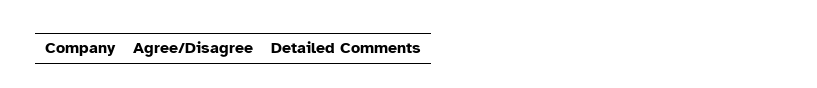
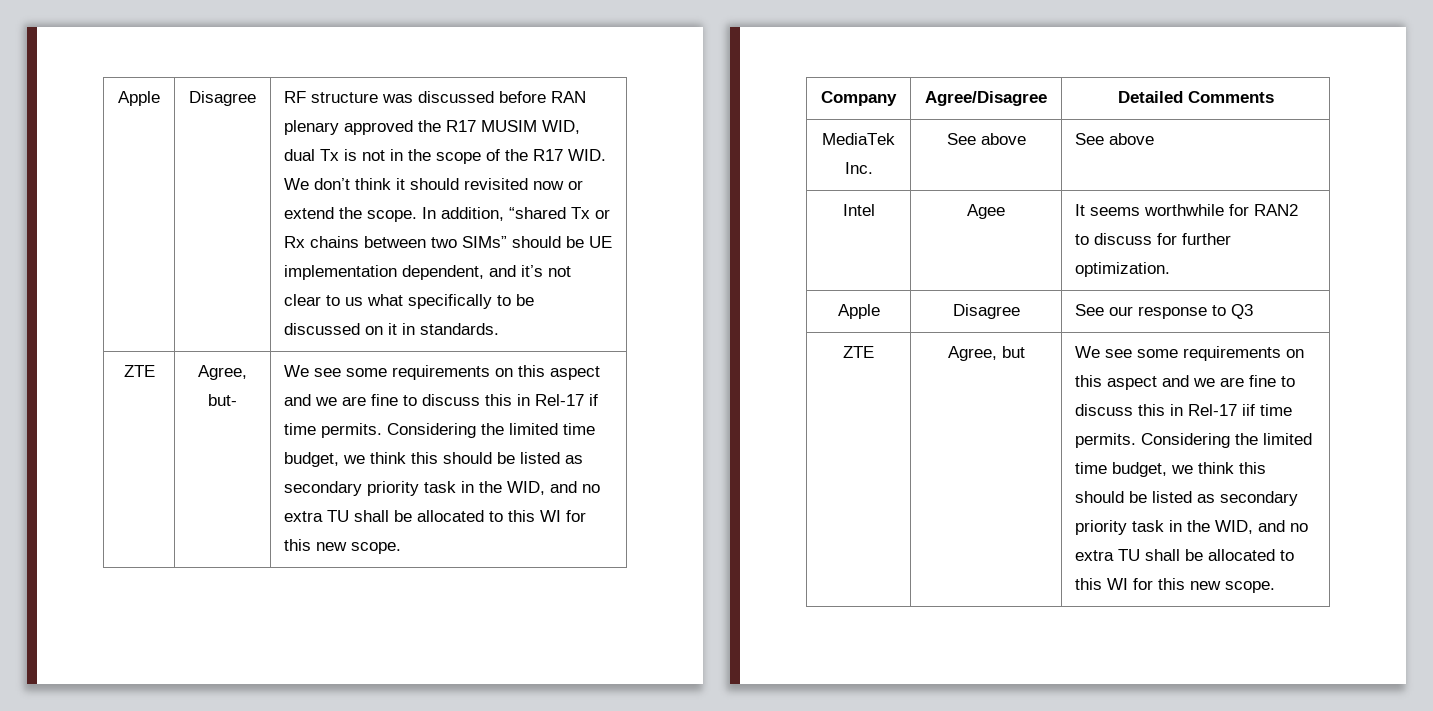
[44,43,116,56] [132,41,253,57] [271,41,421,53] Company | Agree/Disagree | Detailed Comments -> [118,91,160,106] [189,91,256,106] [284,91,587,103] [284,120,581,135] [284,149,607,164] [284,178,584,190] [284,207,611,222] [284,236,613,248] [284,265,572,280] [284,294,535,309] [284,323,500,335] [123,365,155,377] [198,365,247,380] [208,394,237,406] [284,365,601,380] [284,394,599,406] [284,423,596,438] [284,452,584,467] [284,481,601,496] [284,510,587,522] [284,539,402,554] [821,91,897,106] [925,91,1047,106] [1117,91,1274,103] [822,133,895,145] [844,162,873,174] [946,133,1026,145] [1075,133,1155,145] [842,204,875,216] [967,204,1005,219] [1075,204,1299,216] [1075,233,1232,245] [1075,262,1171,277] [837,304,880,319] [952,304,1020,319] [1075,304,1254,319] [843,346,874,358] [947,346,1025,361] [1075,346,1305,361] [1075,375,1296,390] [1075,404,1293,416] [1075,433,1313,448] [1075,462,1267,477] [1075,491,1299,506] [1075,520,1309,535] [1075,549,1295,561] [1075,578,1276,593] Apple | Disagree | RF structure was discussed before RAN plenary approved the R17 MUSIM WID, dual Tx is not in the scope of the R17 WID. We don’t think it should revisited now or extend the scope. In addition, “shared Tx or Rx chains between two SIMs” should be UE implementation dependent, and it’s not clear to us what specifically to be discussed on it in standards. // ZTE | Agree, but- | We see some requirements on this aspect and we are fine to discuss this in Rel-17 if time permits. Considering the limited time budget, we think this should be listed as secondary priority task in the WID, and no extra TU shall be allocated to this WI for this new scope. // Company | Agree/Disagree | Detailed Comments // MediaTek Inc. | See above | See above // Intel | Agee | It seems worthwhile for RAN2 to discuss for further optimization. // Apple | Disagree | See our response to Q3 // ZTE | Agree, but | We see some requirements on this aspect and we are fine to discuss this in Rel-17 iif time permits. Considering the limited time budget, we think this should be listed as secondary priority task in the WID, and no extra TU shall be allocated to this WI for this new scope.

